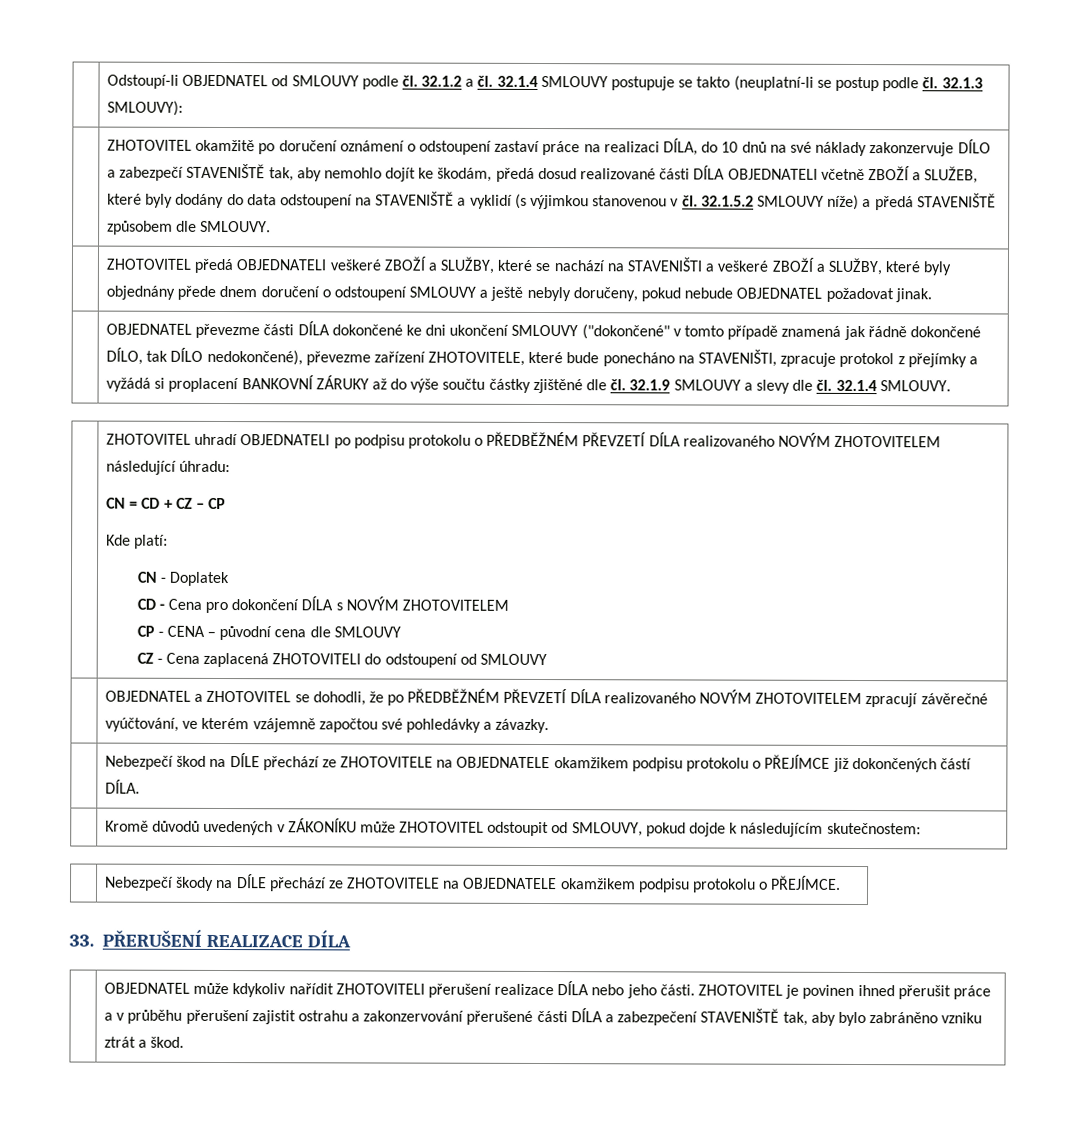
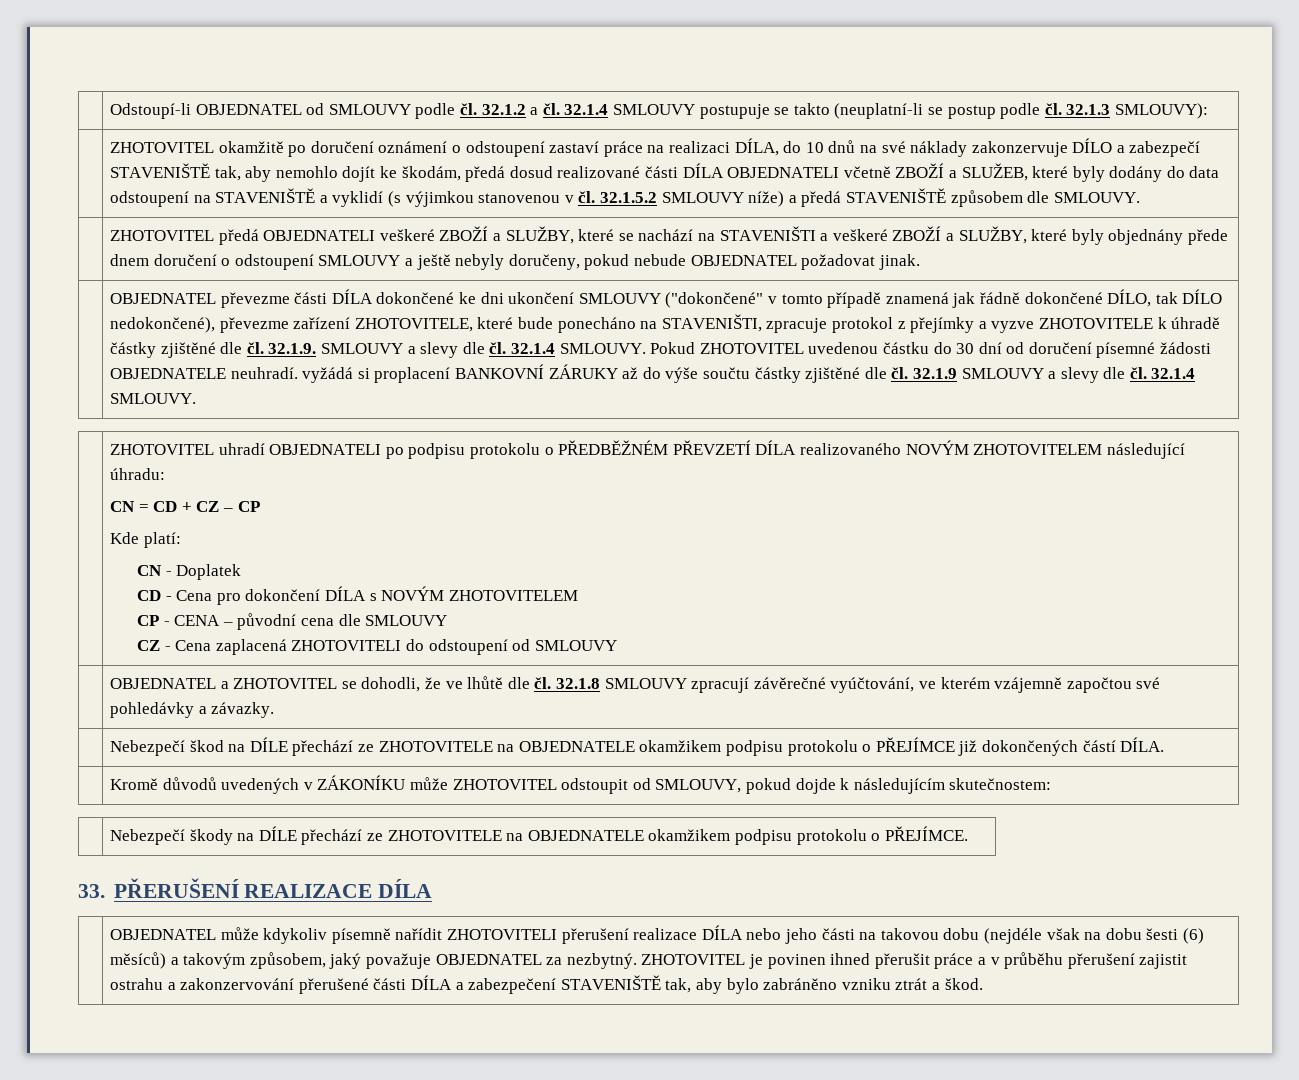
(978, 360) none -> [991,317,1221,333] [110,342,1212,358] [110,367,298,379] vyzve ZHOTOVITELE k úhradě částky zjištěné dle čl. 32.1.9. SMLOUVY a slevy dle čl. 32.1.4 SMLOUVY. Pokud ZHOTOVITEL uvedenou částku do 30 dní od doručení písemné žádosti OBJEDNATELE neuhradí.
[387,688,863,706] po PŘEDBĚŽNÉM PŘEVZETÍ DÍLA realizovaného NOVÝM ZHOTOVITELEM -> [445,676,687,689] ve lhůtě dle čl. 32.1.8 SMLOUVY
(287, 990) none -> [331,928,391,944] písemně
[659,984,695,996] části. -> [821,928,1204,944] [110,952,637,969] části na takovou dobu (nejdéle však na dobu šesti (6) měsíců) a takovým způsobem, jaký považuje OBJEDNATEL za nezbytný.

